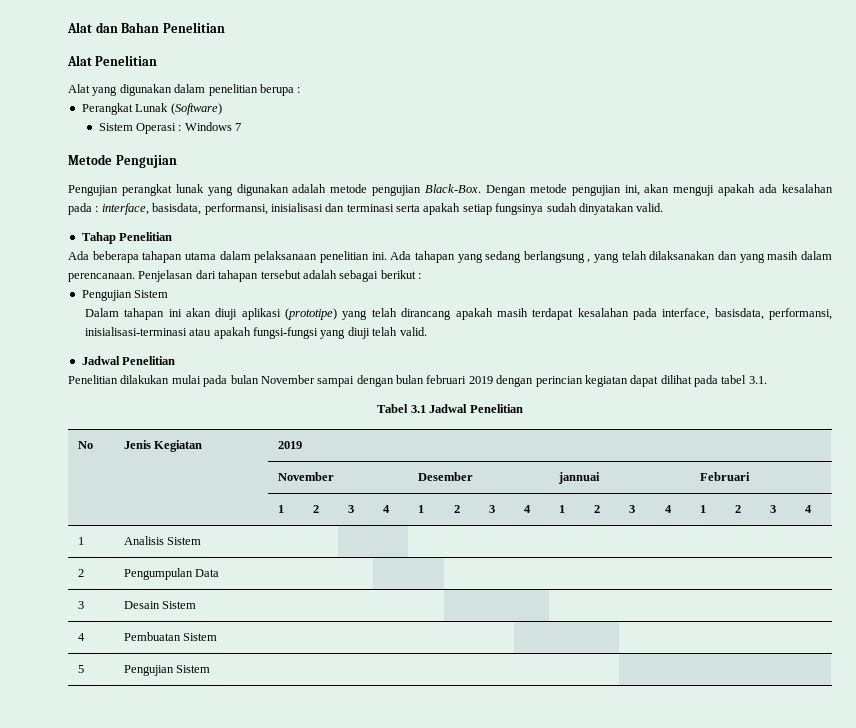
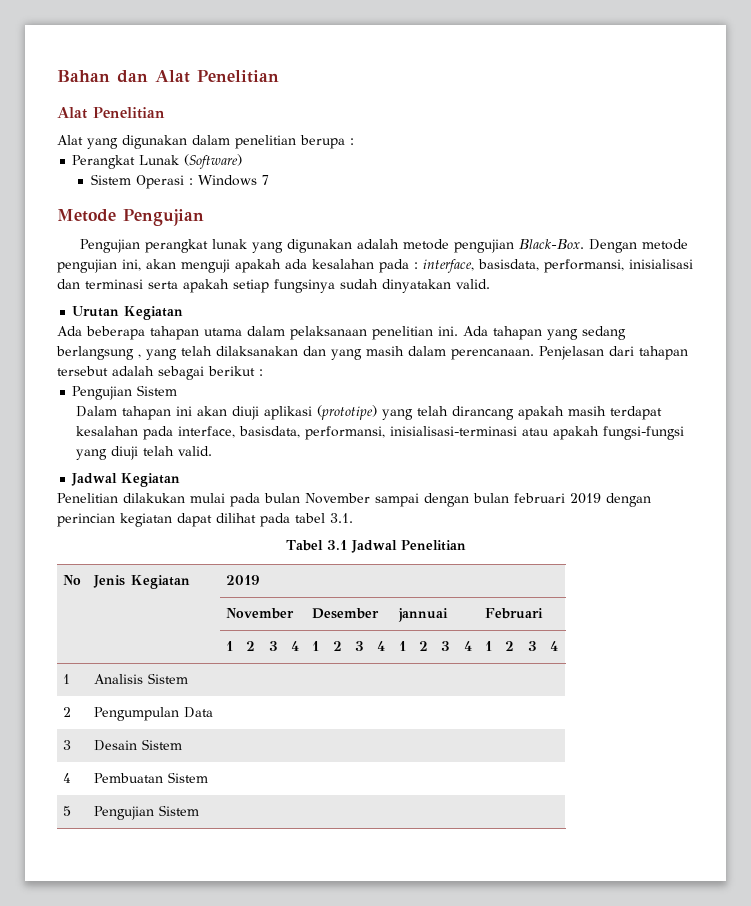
[67,22,160,33] Alat dan Bahan -> [57,70,190,83] Bahan dan Alat
[81,232,173,244] Tahap Penelitian -> [72,306,184,320] Urutan Kegiatan
[122,356,176,365] Penelitian -> [121,473,181,487] Kegiatan

